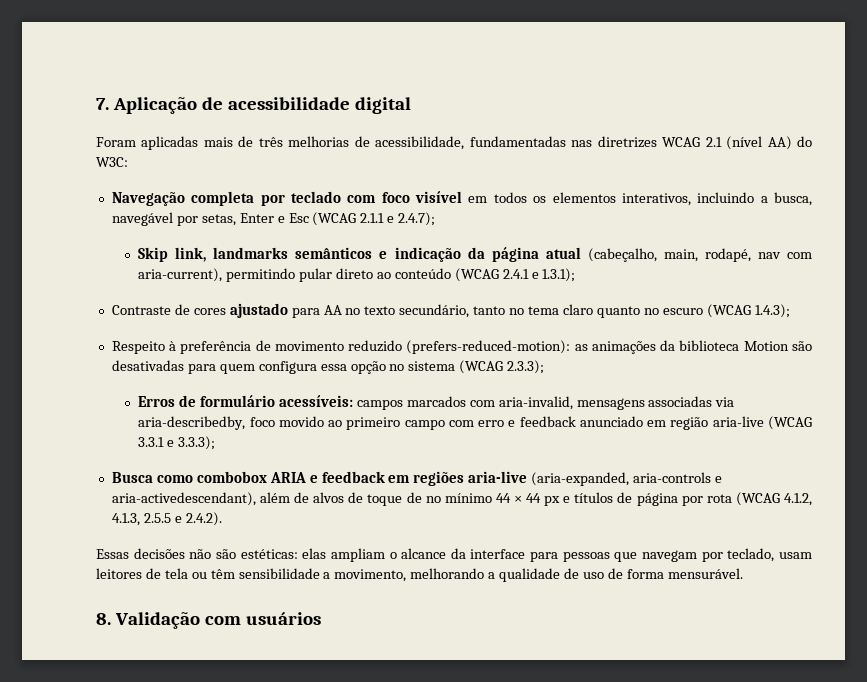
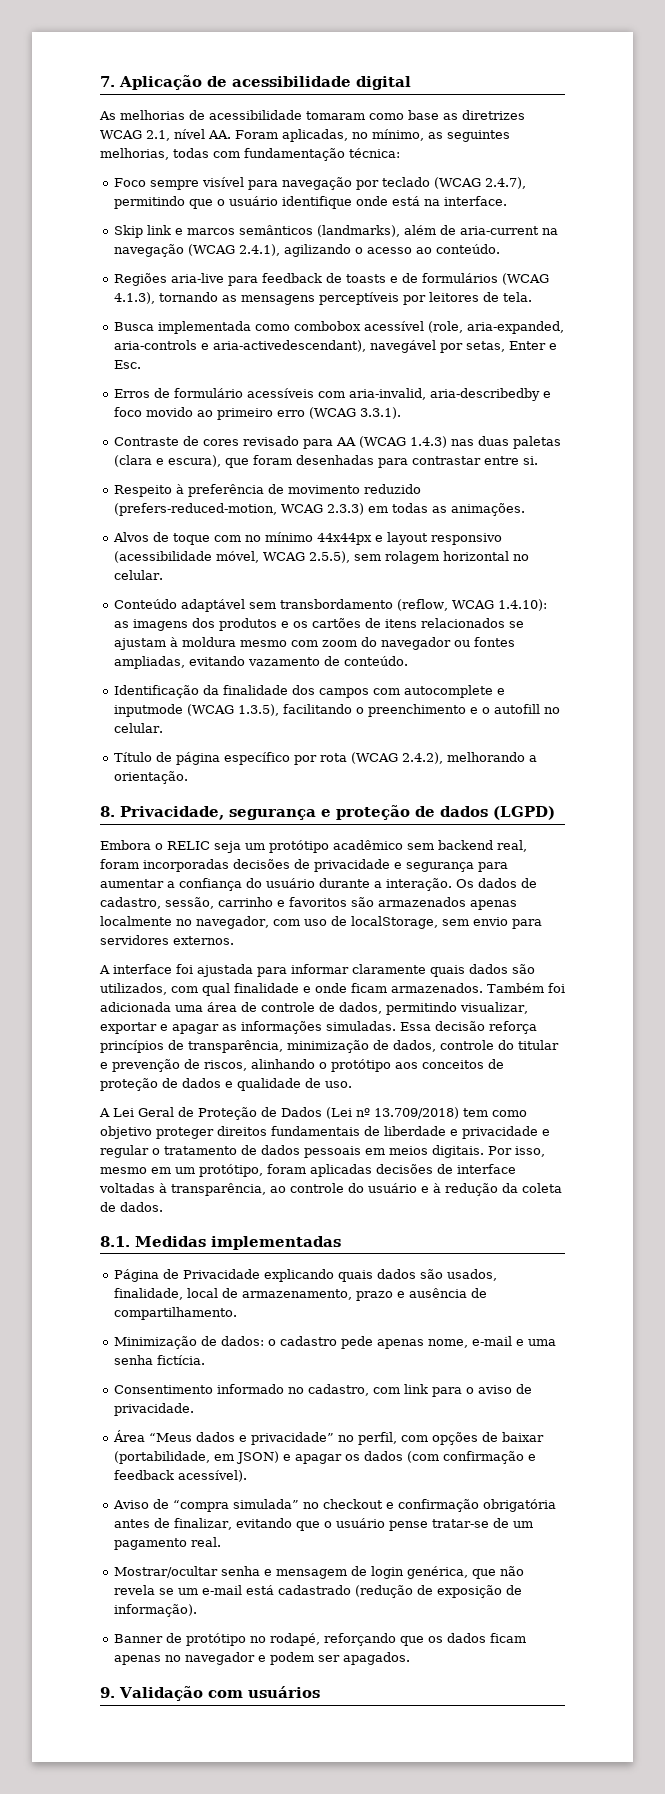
[96,136,812,150] [96,157,128,167] [111,191,812,206] Foram aplicadas mais de três melhorias de acessibilidade, fundamentadas nas diretrizes WCAG 2.1 (nível AA) do W3C: // Navegação completa por teclado com foco visível em todos os elementos interativos, incluindo a busca, -> [99,110,525,120] [100,129,510,142] [100,148,400,161] [114,177,527,190] [114,196,508,209] [114,225,559,238] [114,244,501,257] [114,273,550,286] [114,292,533,305] [114,321,565,334] [114,340,367,352] As melhorias de acessibilidade tomaram como base as diretrizes WCAG 2.1, nível AA. Foram aplicadas, no mínimo, as seguintes melhorias, todas com fundamentação técnica: // Foco sempre visível para navegação por teclado (WCAG 2.4.7), permitindo que o usuário identifique onde está na interface. // Skip link e marcos semânticos (landmarks), além de aria-current na navegação (WCAG 2.4.1), agilizando o acesso ao conteúdo. // Regiões aria-live para feedback de toasts e de formulários (WCAG 4.1.3), tornando as mensagens perceptíveis por leitores de tela. // Busca implementada como combobox acessível (role, aria-expanded, aria-controls e aria-activedescendant),
[288,212,436,226] [138,247,813,262] [138,268,576,282] Esc (WCAG 2.1.1 e 2.4.7); // Skip link, landmarks semânticos e indicação da página atual (cabeçalho, main, rodapé, nav com aria-current), permitindo pular direto ao conteúdo (WCAG 2.4.1 e 1.3.1); -> [114,360,142,369] [114,388,552,401] [114,407,402,420] Esc. // Erros de formulário acessíveis com aria-invalid, aria-describedby e foco movido ao primeiro erro (WCAG 3.3.1).
[229,303,288,318] ajustado -> [243,436,300,446] revisado
[345,304,790,318] no texto secundário, tanto no tema claro quanto no escuro (WCAG 1.4.3); -> [359,436,562,449] [114,455,539,468] (WCAG 1.4.3) nas duas paletas (clara e escura), que foram desenhadas para contrastar entre si.
[406,340,812,354] [111,360,545,374] [138,395,735,410] [138,416,812,430] [138,436,216,450] [111,471,723,486] [111,492,345,506] (prefers-reduced-motion): as animações da biblioteca Motion são desativadas para quem configura essa opção no sistema (WCAG 2.3.3); // Erros de formulário acessíveis: campos marcados com aria-invalid, mensagens associadas via aria-describedby, foco movido ao primeiro campo com erro e feedback anunciado em região aria-live (WCAG 3.3.1 e 3.3.3); // Busca como combobox ARIA e feedback em regiões aria-live (aria-expanded, aria-controls e aria-activedescendant), além de alvos -> [114,503,526,516] [113,532,150,542] (prefers-reduced-motion, WCAG 2.3.3) em todas as animações. // Alvos
[406,492,422,503] de -> [214,535,242,542] com
[495,492,614,506] 44 × 44 px e títulos -> [317,532,503,545] [114,551,530,564] [114,570,164,580] [114,599,548,612] [114,618,525,631] [114,637,516,650] [114,656,409,669] [114,685,506,698] [114,704,561,717] [114,723,164,733] [114,752,153,762] 44x44px e layout responsivo (acessibilidade móvel, WCAG 2.5.5), sem rolagem horizontal no celular. // Conteúdo adaptável sem transbordamento (reflow, WCAG 1.4.10): as imagens dos produtos e os cartões de itens relacionados se ajustam à moldura mesmo com zoom do navegador ou fontes ampliadas, evitando vazamento de conteúdo. // Identificação da finalidade dos campos com autocomplete e inputmode (WCAG 1.3.5), facilitando o preenchimento e o autofill no celular. // Título
(678, 499) none -> [224,752,291,765] específico
[784,493,812,506] [111,512,222,526] [96,548,812,562] [96,568,743,582] [96,613,111,625] 4.1.2, 4.1.3, 2.5.5 e 2.4.2). // Essas decisões não são estéticas: elas ampliam o alcance da interface para pessoas que navegam por teclado, usam leitores de tela ou têm sensibilidade a movimento, melhorando a qualidade de uso de forma mensurável. // 8. -> [402,752,538,764] [114,771,189,784] [100,805,555,820] [100,840,527,853] [100,859,508,872] [100,878,537,891] [100,897,517,910] [100,916,542,929] [100,935,234,945] [99,964,535,977] [100,983,565,996] [100,1002,528,1015] [100,1021,537,1034] [100,1040,559,1053] [100,1059,504,1072] [100,1078,352,1091] [99,1107,527,1120] [100,1126,550,1139] [100,1145,545,1158] [100,1164,516,1177] [99,1183,562,1196] [100,1202,163,1212] [100,1236,341,1250] [114,1269,498,1282] [114,1288,488,1301] [114,1307,238,1320] [114,1336,557,1349] [114,1355,206,1365] [114,1384,533,1397] [114,1403,195,1416] [113,1430,545,1445] [114,1451,537,1464] [114,1470,248,1482] [113,1499,557,1512] [114,1518,534,1531] [114,1537,222,1550] [114,1566,525,1579] [114,1585,523,1598] [114,1604,198,1617] [114,1633,527,1646] [114,1652,411,1665] [100,1687,115,1698] 2.4.2), melhorando a orientação. // 8. Privacidade, segurança e proteção de dados (LGPD) // Embora o RELIC seja um protótipo acadêmico sem backend real, foram incorporadas decisões de privacidade e segurança para aumentar a confiança do usuário durante a interação. Os dados de cadastro, sessão, carrinho e favoritos são armazenados apenas localmente no navegador, com uso de localStorage, sem envio para servidores externos. // A interface foi ajustada para informar claramente quais dados são utilizados, com qual finalidade e onde ficam armazenados. Também foi adicionada uma área de controle de dados, permitindo visualizar, exportar e apagar as informações simuladas. Essa decisão reforça princípios de transparência, minimização de dados, controle do titular e prevenção de riscos, alinhando o protótipo aos conceitos de proteção de dados e qualidade de uso. // A Lei Geral de Proteção de Dados (Lei nº 13.709/2018) tem como objetivo proteger direitos fundamentais de liberdade e privacidade e regular o tratamento de dados pessoais em meios digitais. Por isso, mesmo em um protótipo, foram aplicadas decisões de interface voltadas à transparência, ao controle do usuário e à redução da coleta de dados. // 8.1. Medidas implementadas // Página de Privacidade explicando quais dados são usados, finalidade, local de armazenamento, prazo e ausência de compartilhamento. // Minimização de dados: o cadastro pede apenas nome, e-mail e uma senha fictícia. // Consentimento informado no cadastro, com link para o aviso de privacidade. // Área “Meus dados e privacidade” no perfil, com opções de baixar (portabilidade, em JSON) e apagar os dados (com confirmação e feedback acessível). // Aviso de “compra simulada” no checkout e confirmação obrigatória antes de finalizar, evitando que o usuário pense tratar-se de um pagamento real. // Mostrar/ocultar senha e mensagem de login genérica, que não revela se um e-mail está cadastrado (redução de exposição de informação). // Banner de protótipo no rodapé, reforçando que os dados ficam apenas no navegador e podem ser apagados. // 9.

